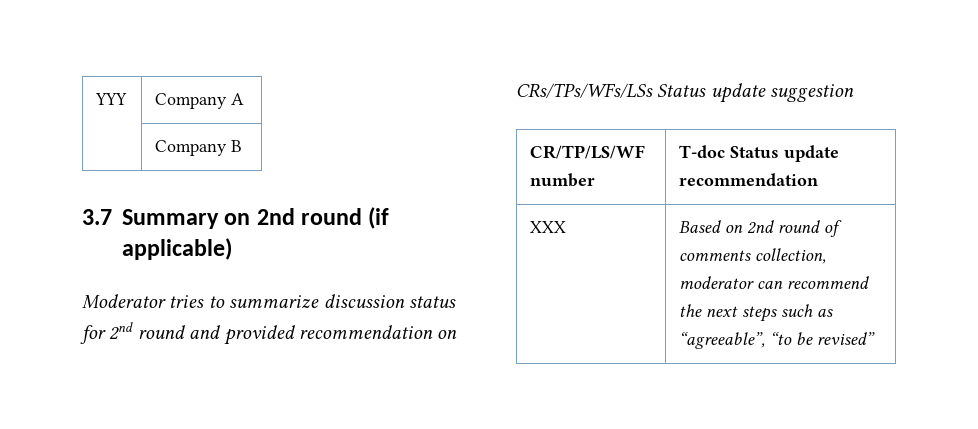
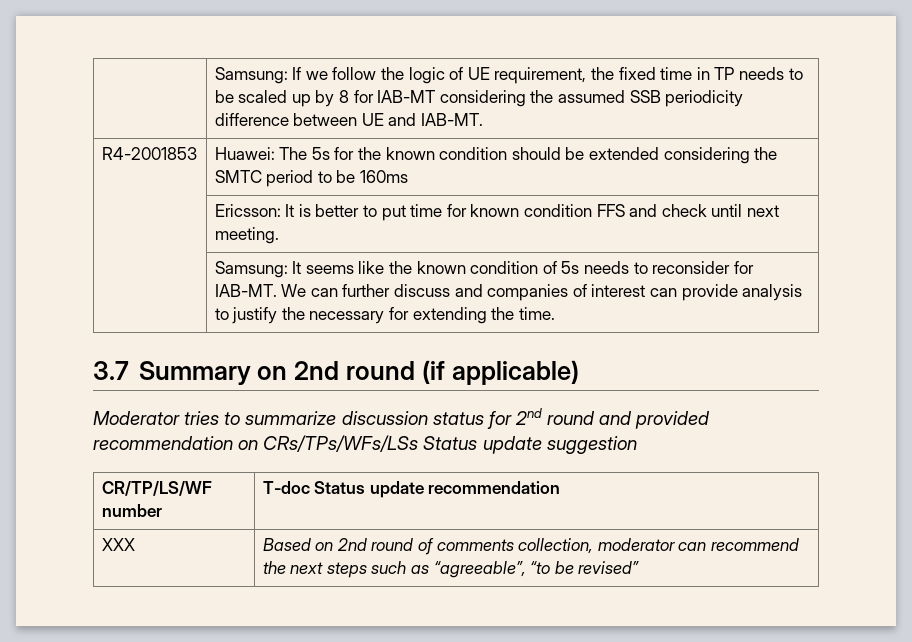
[95,93,128,105] [155,93,245,109] [155,140,243,156] YYY | Company A // | Company B -> [214,67,803,84] [214,90,744,107] [214,113,484,126] [101,147,197,160] [214,147,778,164] [214,170,409,187] [214,204,779,221] [214,227,279,244] [214,261,754,278] [214,284,803,301] [214,307,555,324] | Samsung: If we follow the logic of UE requirement, the fixed time in TP needs to be scaled up by 8 for IAB-MT considering the assumed SSB periodicity difference between UE and IAB-MT. // R4-2001853 | Huawei: The 5s for the known condition should be extended considering the SMTC period to be 160ms // | Ericsson: It is better to put time for known condition FFS and check until next meeting. // | Samsung: It seems like the known condition of 5s needs to reconsider for IAB-MT. We can further discuss and companies of interest can provide analysis to justify the necessary for extending the time.

